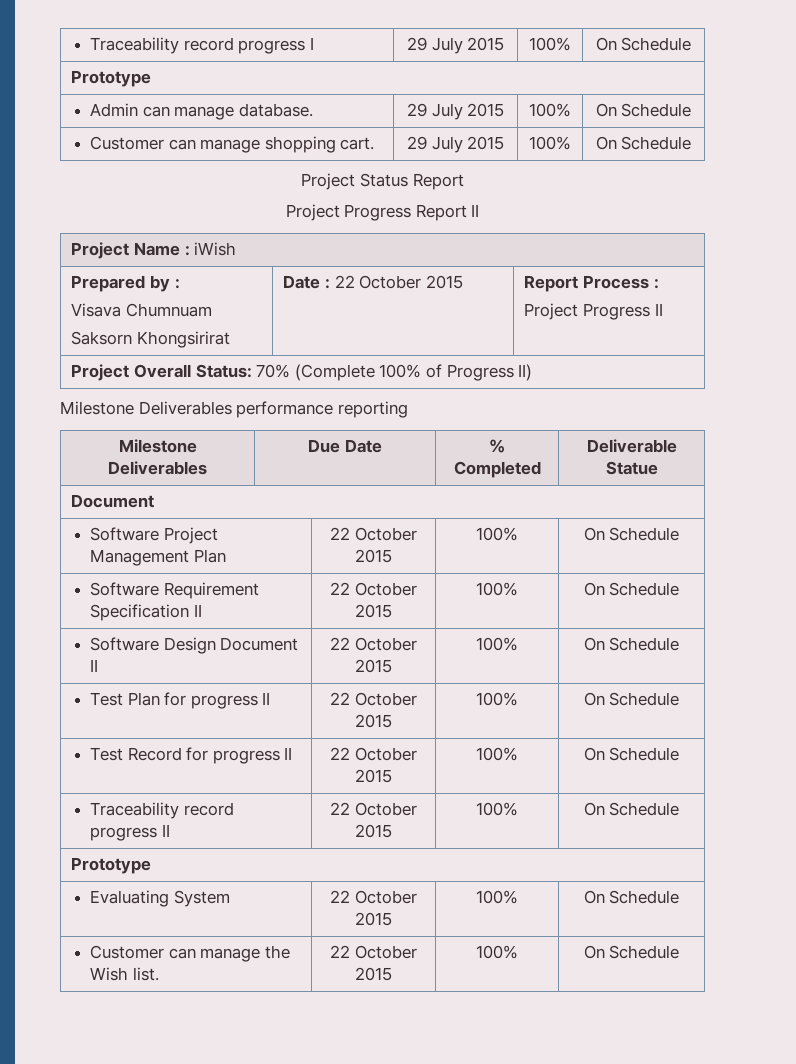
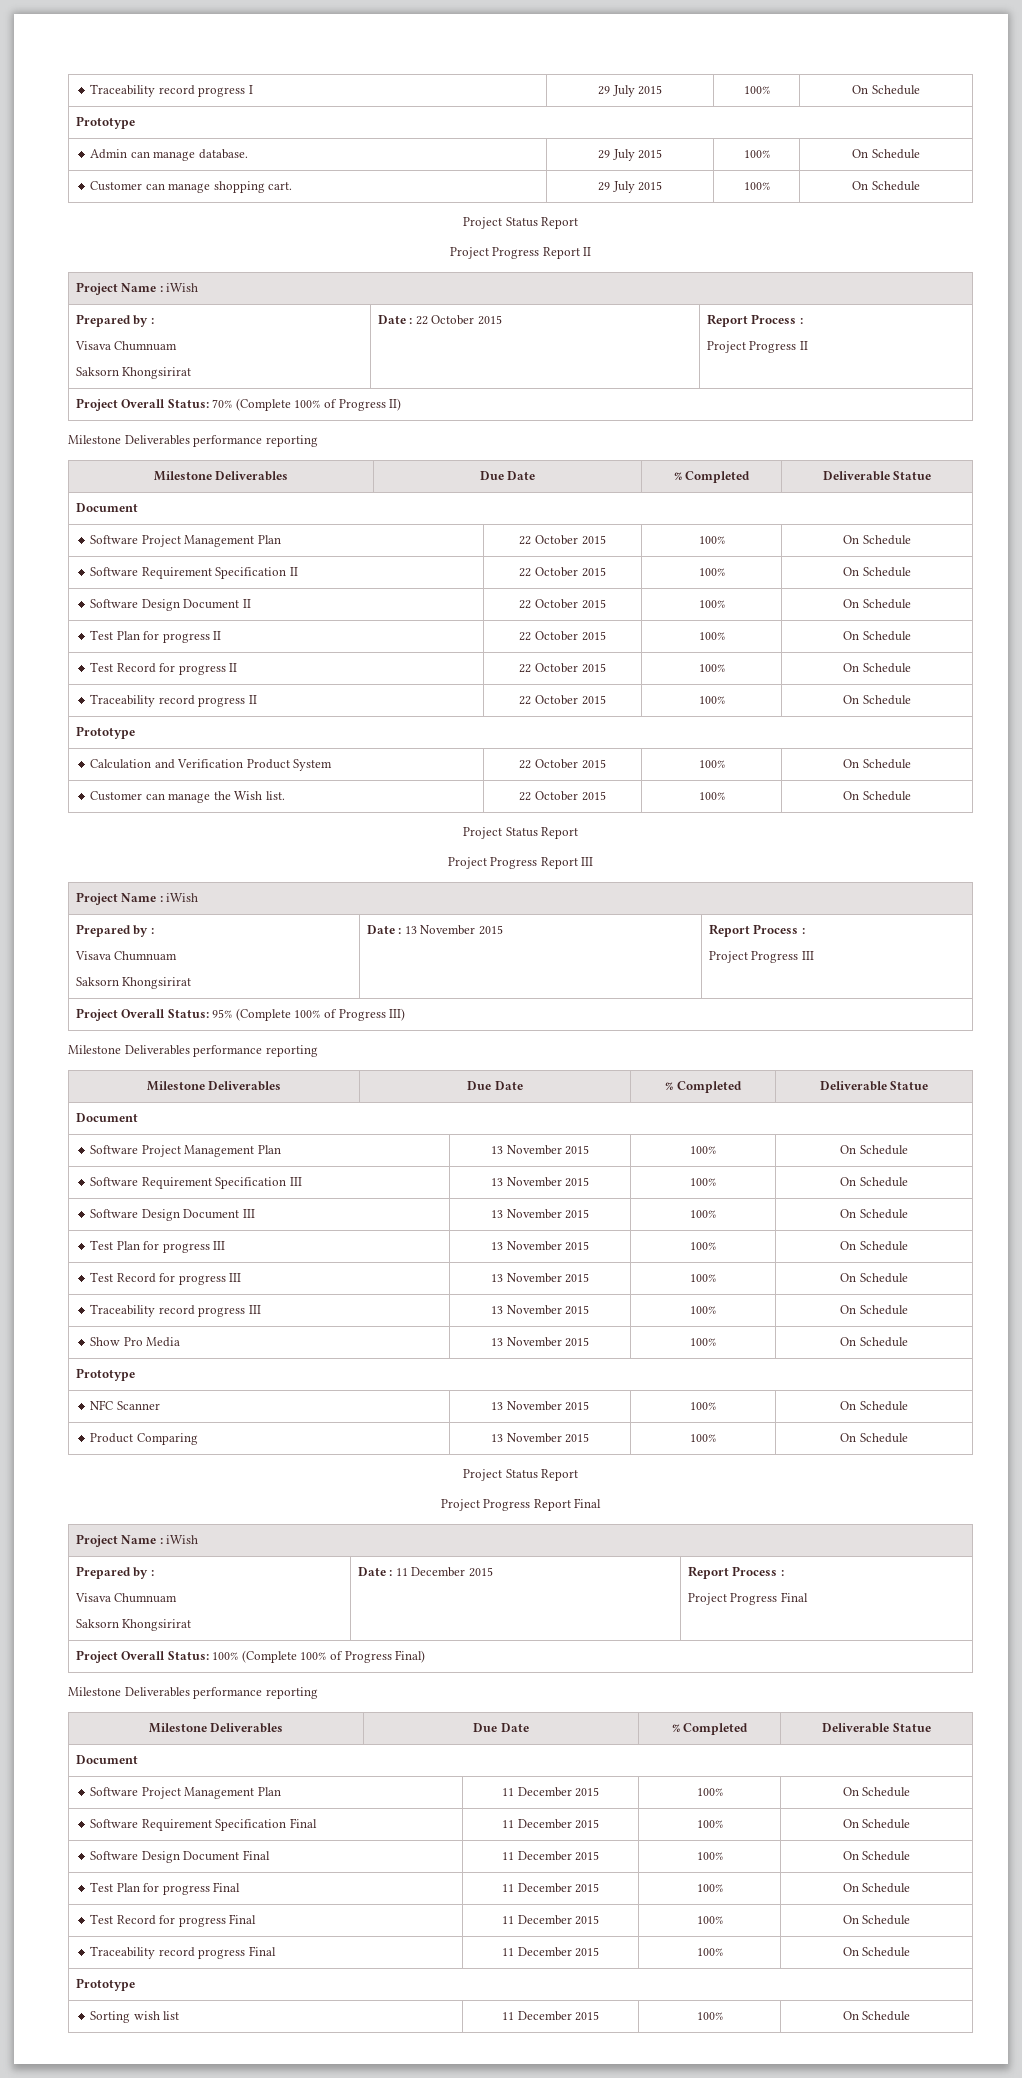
[90,890,170,907] Evaluating -> [90,759,290,769] Calculation and Verification Product
(680, 952) none -> [462,827,579,839] [447,857,594,869] [75,892,199,905] [75,924,154,937] [74,951,178,961] [75,977,192,989] [366,925,503,935] [708,924,805,937] [708,951,814,963] [75,1008,406,1021] [68,1045,318,1057] [146,1081,282,1091] [467,1081,523,1090] [665,1081,742,1093] [819,1081,929,1091] [75,1113,138,1122] [90,1145,281,1157] [490,1145,590,1155] [690,1146,716,1154] [840,1145,908,1155] [90,1177,302,1189] [490,1177,590,1187] [690,1178,716,1186] [840,1177,908,1187] [90,1209,255,1221] [490,1209,590,1219] [690,1210,716,1218] [840,1209,908,1219] [90,1240,226,1253] [490,1241,590,1251] [690,1242,716,1250] [840,1241,908,1251] [90,1272,242,1285] [490,1273,590,1283] [690,1274,716,1282] [840,1273,908,1283] [90,1304,261,1317] [490,1305,590,1315] [690,1306,716,1314] [840,1305,908,1315] [90,1337,181,1347] [490,1337,590,1347] [690,1338,716,1346] [840,1337,908,1347] [75,1368,135,1381] [90,1400,160,1410] [490,1401,590,1411] [690,1402,716,1410] [840,1401,908,1411] [90,1433,198,1445] [490,1433,590,1443] [690,1434,716,1442] [840,1433,908,1443] [462,1469,579,1481] [440,1498,602,1511] [75,1534,199,1547] [75,1566,154,1579] [74,1593,178,1603] [75,1619,192,1631] [357,1567,493,1577] [687,1566,784,1579] [687,1592,808,1605] [75,1650,426,1663] [68,1687,318,1699] [148,1723,284,1733] [473,1723,529,1732] [671,1723,749,1735] [822,1723,931,1733] [75,1755,138,1764] [90,1787,281,1799] [501,1787,600,1797] [696,1788,723,1796] [842,1787,911,1797] [90,1818,317,1831] [501,1819,600,1829] [696,1820,723,1828] [842,1819,911,1829] [90,1850,270,1863] [501,1851,600,1861] [696,1852,723,1860] [842,1851,911,1861] [90,1882,241,1895] [501,1883,600,1893] [696,1884,723,1892] [842,1883,911,1893] [90,1914,257,1927] [501,1915,600,1925] [696,1916,723,1924] [842,1915,911,1925] [90,1946,276,1959] [501,1947,600,1957] [696,1948,723,1956] [842,1947,911,1957] [75,1978,135,1991] [90,2011,180,2023] [501,2011,600,2021] [696,2012,723,2020] [842,2011,911,2021] // Project Status Report // Project Progress Report III // Project Name : iWish // Prepared by : // Visava Chumnuam // Saksorn Khongsirirat | Date : 13 November 2015 | Report Process : // Project Progress III // Project Overall Status: 95% (Complete 100% of Progress III) // Milestone Deliverables performance reporting // Milestone Deliverables | Due Date | % Completed | Deliverable Statue // Document // Software Project Management Plan | 13 November 2015 | 100% | On Schedule // Software Requirement Specification III | 13 November 2015 | 100% | On Schedule // Software Design Document III | 13 November 2015 | 100% | On Schedule // Test Plan for progress III | 13 November 2015 | 100% | On Schedule // Test Record for progress III | 13 November 2015 | 100% | On Schedule // Traceability record progress III | 13 November 2015 | 100% | On Schedule // Show Pro Media | 13 November 2015 | 100% | On Schedule // Prototype // NFC Scanner | 13 November 2015 | 100% | On Schedule // Product Comparing | 13 November 2015 | 100% | On Schedule // Project Status Report // Project Progress Report Final // Project Name : iWish // Prepared by : // Visava Chumnuam // Saksorn Khongsirirat | Date : 11 December 2015 | Report Process : // Project Progress Final // Project Overall Status: 100% (Complete 100% of Progress Final) // Milestone Deliverables performance reporting // Milestone Deliverables | Due Date | % Completed | Deliverable Statue // Document // Software Project Management Plan | 11 December 2015 | 100% | On Schedule // Software Requirement Specification Final | 11 December 2015 | 100% | On Schedule // Software Design Document Final | 11 December 2015 | 100% | On Schedule // Test Plan for progress Final | 11 December 2015 | 100% | On Schedule // Test Record for progress Final | 11 December 2015 | 100% | On Schedule // Traceability record progress Final | 11 December 2015 | 100% | On Schedule // Prototype // Sorting wish list | 11 December 2015 | 100% | On Schedule

